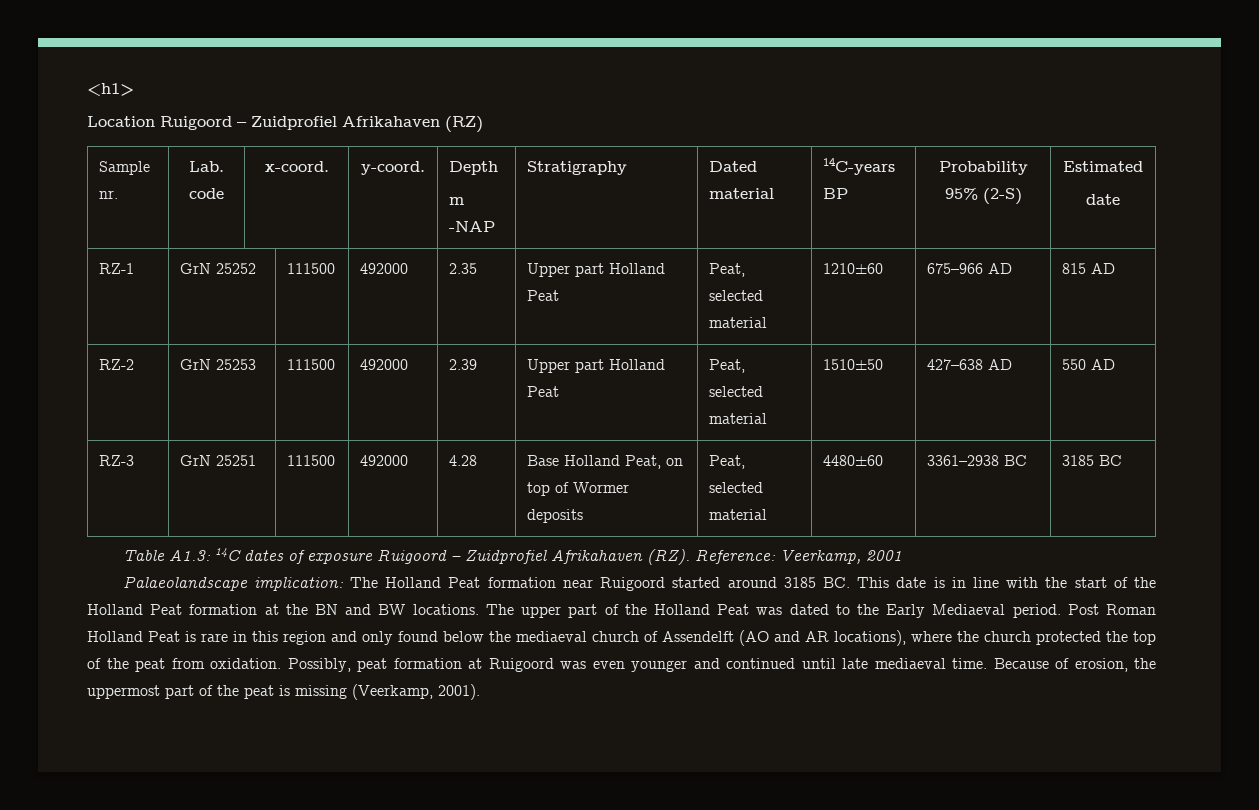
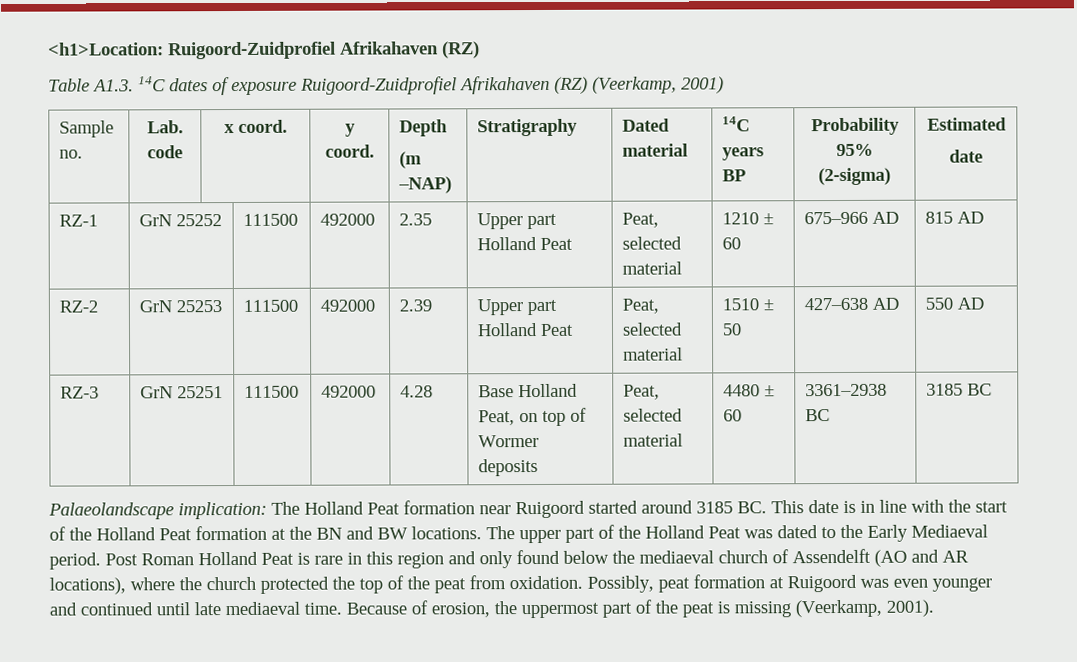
[87,83,134,96] [87,116,483,133] <h1> // Location Ruigoord – Zuidprofiel Afrikahaven (RZ) -> [48,41,480,60] [48,75,724,96] <h1>Location: Ruigoord-Zuidprofiel Afrikahaven (RZ) // Table A1.3. 14C dates of exposure Ruigoord-Zuidprofiel Afrikahaven (RZ) (Veerkamp, 2001)
[98,190,118,199] nr. -> [59,149,84,159] no.
[264,161,329,172] [361,161,425,175] x-coord. | y-coord. -> [223,119,288,134] [344,123,356,137] [324,144,375,158] x coord. | y coord.
[448,197,464,205] [448,221,495,232] m -NAP -> [399,151,423,169] [398,176,453,194] (m –NAP)
[822,158,895,175] 14C-years -> [722,116,751,132] [722,147,765,161] 14C years
[982,188,1022,205] (2-S) -> [818,167,891,186] (2-sigma)
[822,263,883,274] 1210±60 -> [722,212,775,225] [722,237,742,250] 1210 ± 60
[822,359,883,370] 1510±50 -> [722,298,775,311] [722,323,743,336] 1510 ± 50
[822,455,883,466] 4480±60 -> [723,384,776,397] [723,409,743,422] 4480 ± 60
[122,548,902,565] // Table A1.3: 14C dates of exposure Ruigoord – Zuidprofiel Afrikahaven (RZ). Reference: Veerkamp, 2001 -> (993, 389) none

